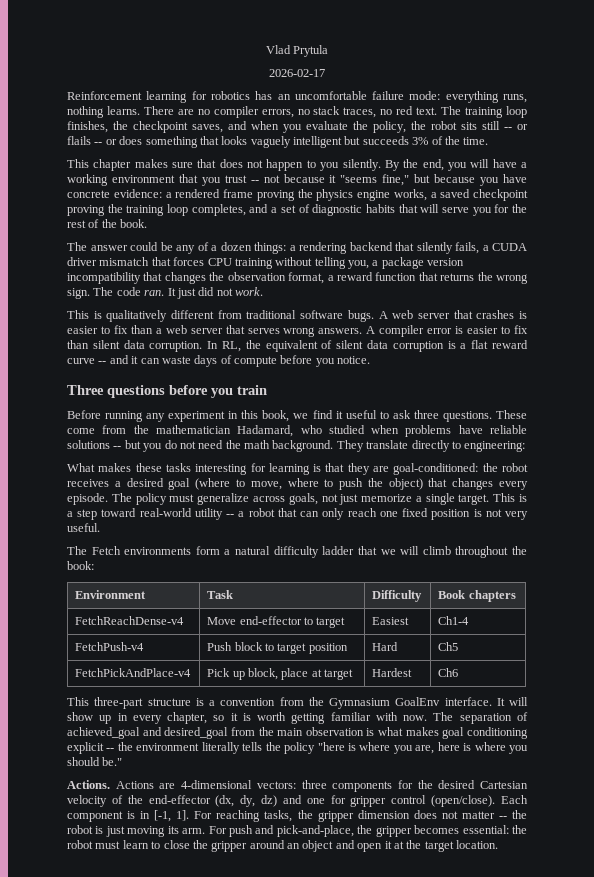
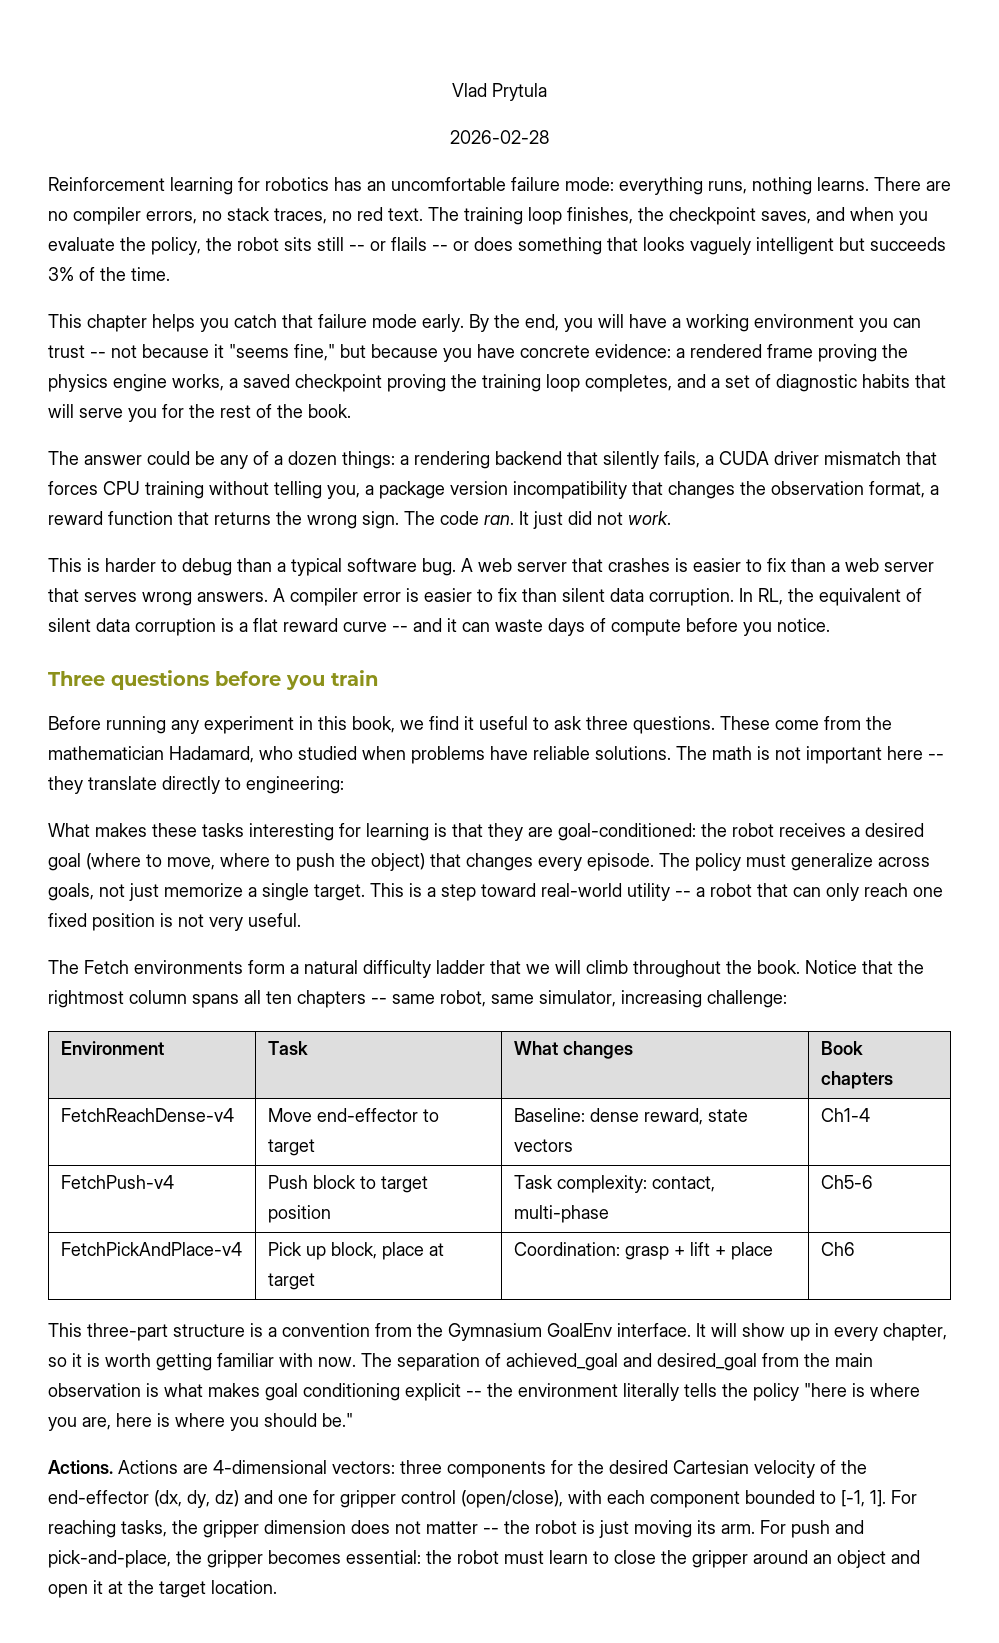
[269,69,325,77] 2026-02-17 -> [450,130,549,144] 2026-02-28
[134,159,381,171] makes sure that does not happen to you silently. -> [152,314,464,332] helps you catch that failure mode early.
[178,174,221,186] that you -> [859,318,921,332] you can
[106,310,374,322] qualitatively different from traditional software bugs. -> [105,558,456,576] harder to debug than a typical software bug.
[67,440,364,452] solutions -- but you do not need the math background. They -> [595,746,944,764] [48,776,83,794] solutions. The math is not important here -- they
[67,561,94,570] book: -> [757,960,924,974] [48,990,787,1008] book. Notice that the rightmost column spans all ten chapters -- same robot, same simulator, increasing challenge:
[372,590,423,602] Difficulty -> [513,1041,633,1059] What changes
[372,617,410,625] Easiest -> [513,1108,748,1125] [513,1139,573,1152] Baseline: dense reward, state vectors
[372,642,399,651] [438,642,459,651] Hard | Ch5 -> [513,1175,715,1193] [513,1205,609,1223] [820,1175,873,1189] Task complexity: contact, multi-phase | Ch5-6
[372,668,413,677] Hardest -> [513,1242,773,1260] Coordination: grasp + lift + place
[431,795,528,807] [67,811,151,822] (open/close). Each component is in -> [461,1490,836,1508] (open/close), with each component bounded to

